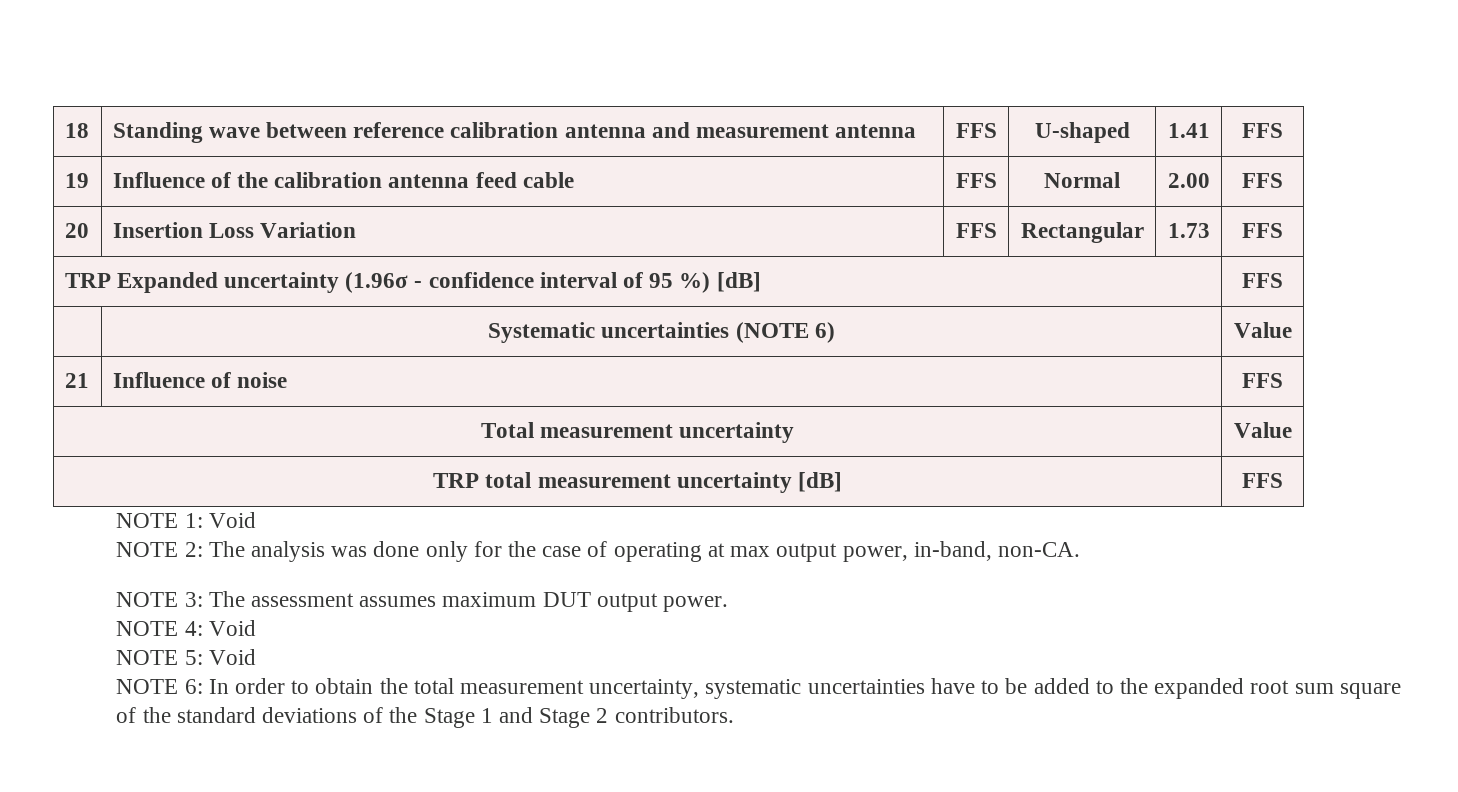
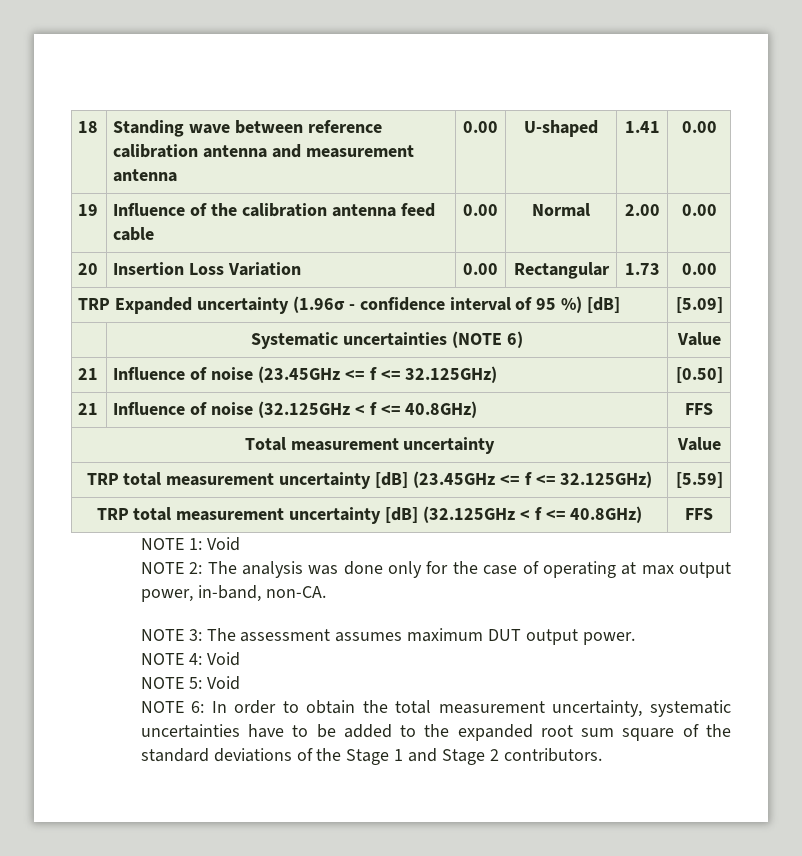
[955,123,997,138] FFS -> [463,121,498,133] 0.00
[1242,123,1283,138] FFS -> [681,121,717,133] 0.00
[955,173,997,188] FFS -> [463,204,498,216] 0.00
[1242,173,1283,188] FFS -> [681,204,717,216] 0.00
[955,223,997,238] FFS -> [463,263,498,275] 0.00
[1242,223,1283,238] FFS -> [681,263,717,275] 0.00
[1242,273,1283,288] FFS -> [675,297,723,313] [5.09]
(287, 380) none -> [257,366,498,383] [675,367,723,383] [78,403,99,415] [113,401,478,418] (23.45GHz <= f <= 32.125GHz) | [0.50] // 21 | Influence of noise (32.125GHz < f <= 40.8GHz)
(842, 482) none -> [412,471,653,488] [675,472,723,488] [96,506,643,524] (23.45GHz <= f <= 32.125GHz) | [5.59] // TRP total measurement uncertainty [dB] (32.125GHz < f <= 40.8GHz)

